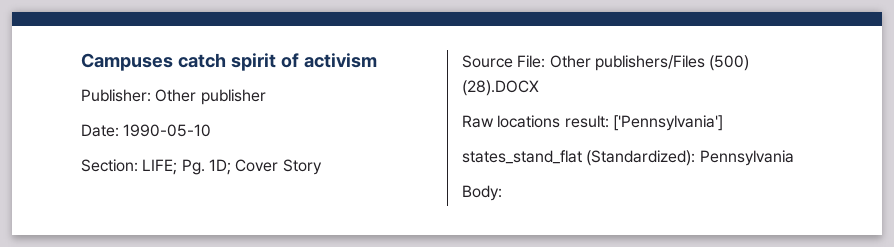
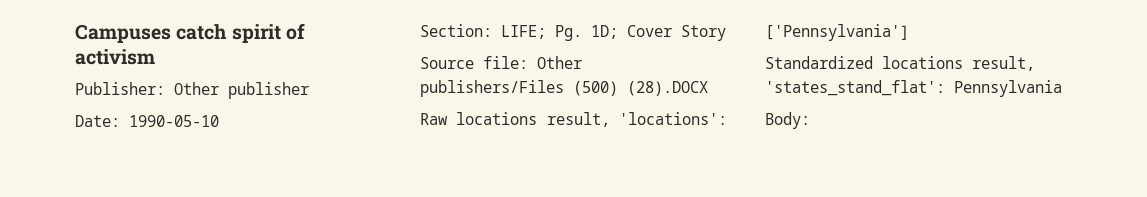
[517,55,546,68] File: -> [483,56,528,69] file:
[564,115,609,128] result: -> [546,112,727,127] result, 'locations':
[462,150,696,166] states_stand_flat (Standardized): -> [765,56,1035,71] [765,80,945,96] Standardized locations result, 'states_stand_flat':

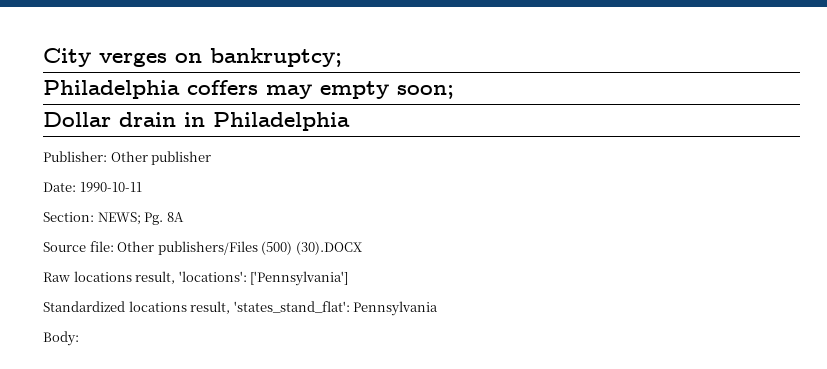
[75,23,305,43] [75,49,155,65] Campuses catch spirit of activism -> [43,48,342,67] [43,80,454,99] [43,112,350,131] City verges on bankruptcy; // Philadelphia coffers may empty soon; // Dollar drain in Philadelphia
[129,115,219,127] 1990-05-10 -> [79,182,142,192] 1990-10-11
[501,25,726,41] LIFE; Pg. 1D; Cover Story -> [97,212,184,225] NEWS; Pg. 8A
[627,81,708,96] (28).DOCX -> [295,241,362,255] (30).DOCX

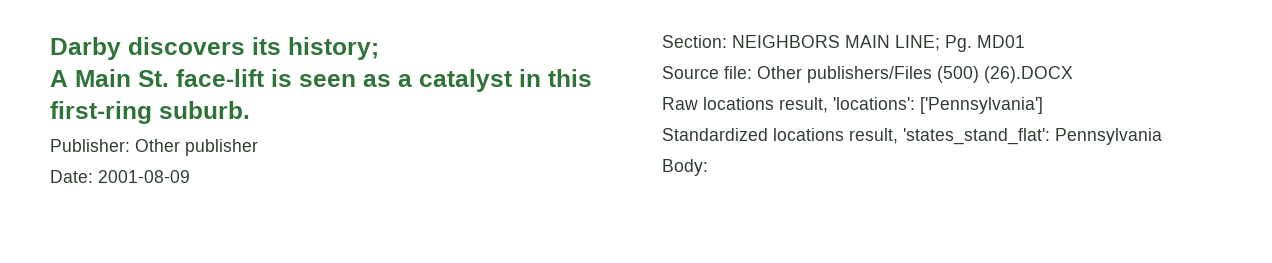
[43,48,342,67] [43,80,454,99] [43,112,350,131] City verges on bankruptcy; // Philadelphia coffers may empty soon; // Dollar drain in Philadelphia -> [50,37,379,60] [50,69,592,92] [50,101,250,124] Darby discovers its history; // A Main St. face-lift is seen as a catalyst in this first-ring suburb.
[79,182,142,192] 1990-10-11 -> [98,170,190,183] 2001-08-09
[97,212,184,225] NEWS; Pg. 8A -> [732,35,1025,52] NEIGHBORS MAIN LINE; Pg. MD01
[295,241,362,255] (30).DOCX -> [984,66,1073,83] (26).DOCX

